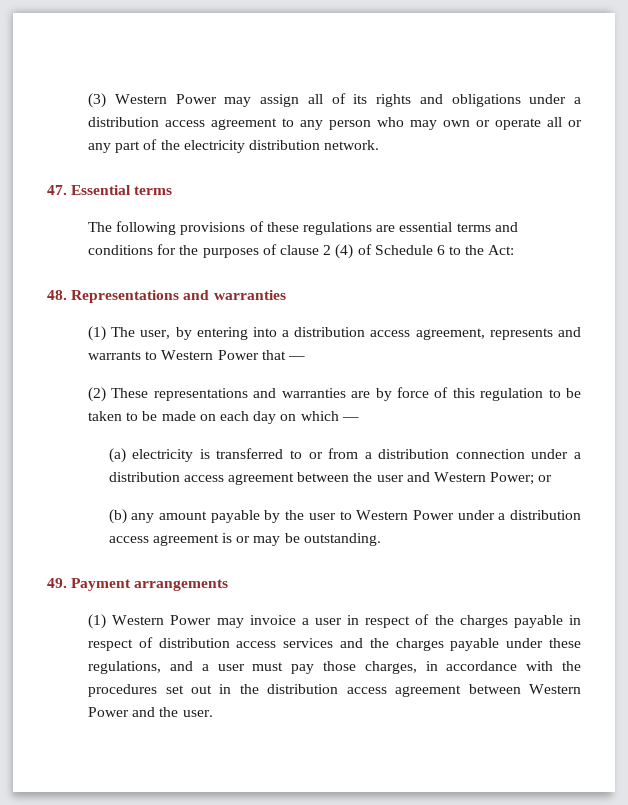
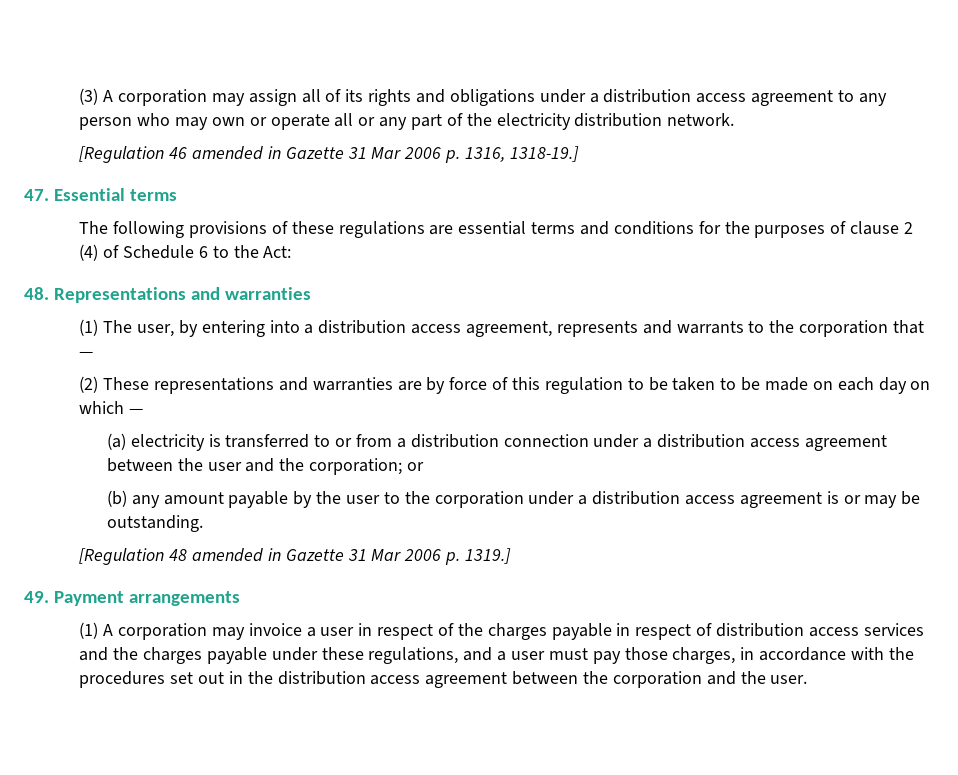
[114,94,217,104] Western Power -> [103,89,207,106] A corporation
(380, 145) none -> [79,146,579,163] // [Regulation 46 amended in Gazette 31 Mar 2006 p. 1316, 1318-19.]
[161,350,259,360] Western Power -> [769,320,889,337] the corporation
[433,472,535,485] Western Power; -> [279,458,403,475] the corporation;
[356,510,454,520] Western Power -> [404,491,524,508] the corporation
(381, 539) none -> [79,548,511,565] // [Regulation 48 amended in Gazette 31 Mar 2006 p. 1319.]
[112,615,212,625] Western Power -> [103,623,207,640] A corporation
[529,684,581,694] [88,707,130,717] Western Power -> [582,671,702,688] the corporation

